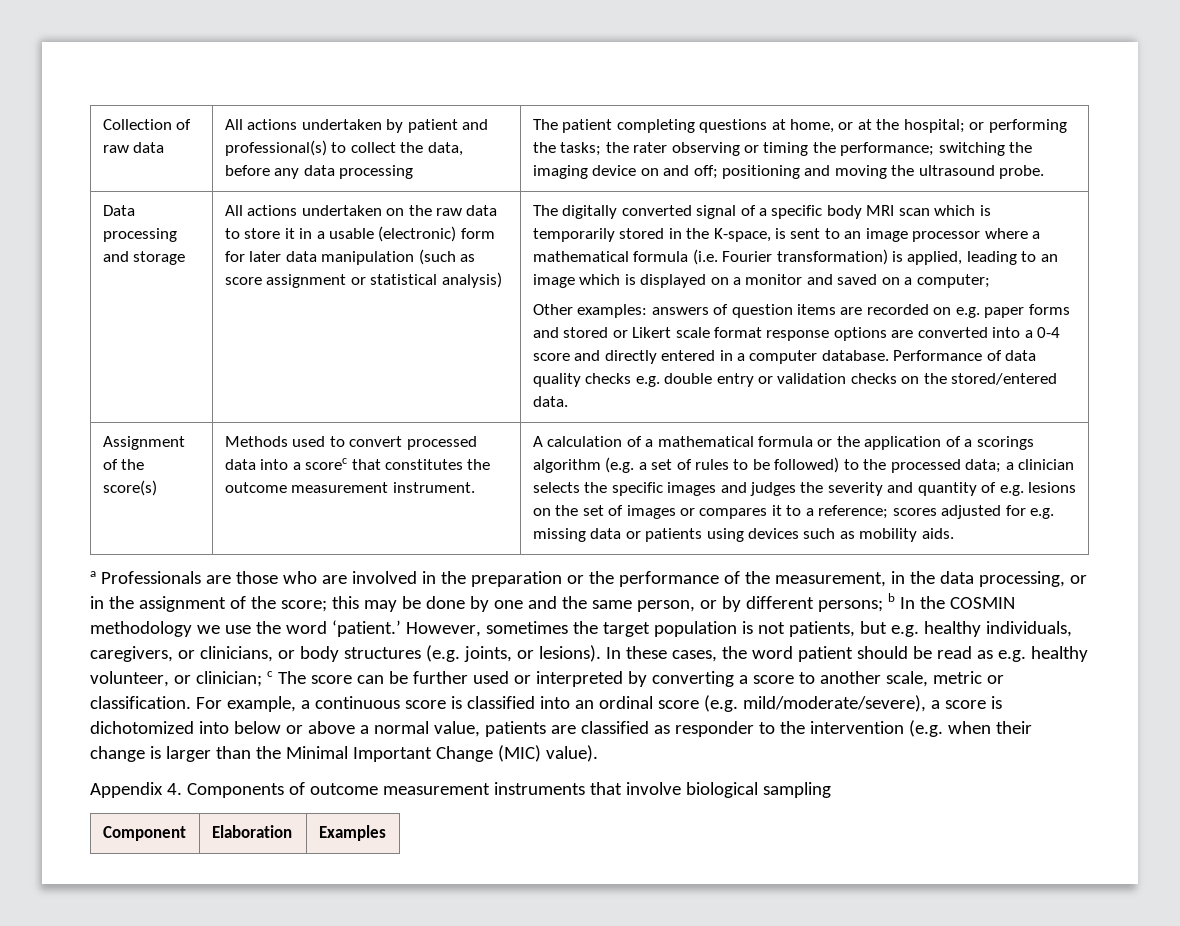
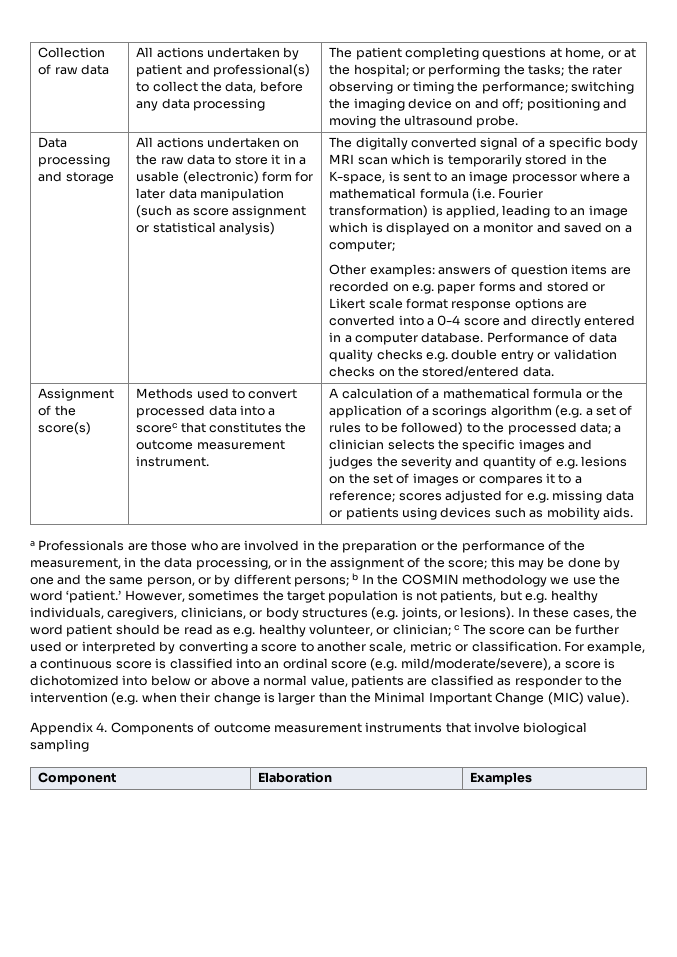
[177,650,195,659] or -> (178, 613) none

